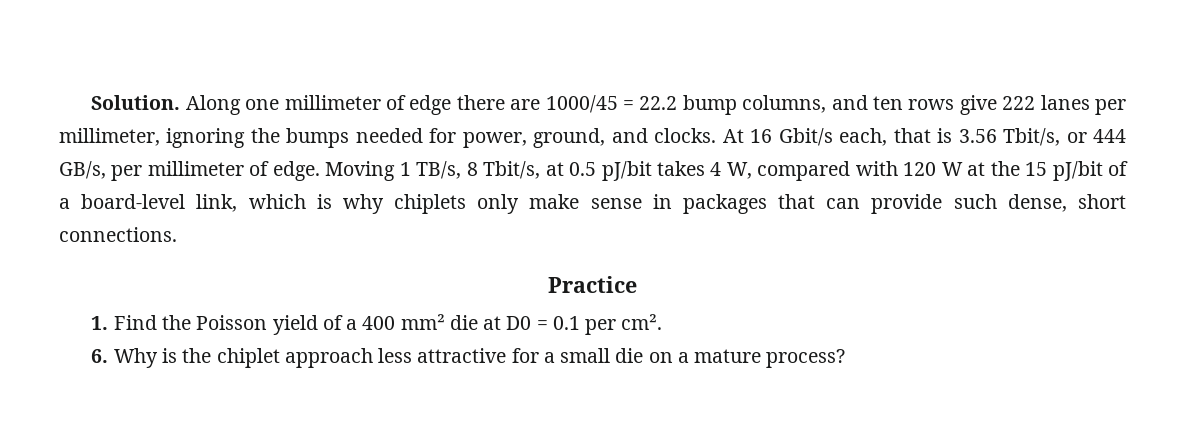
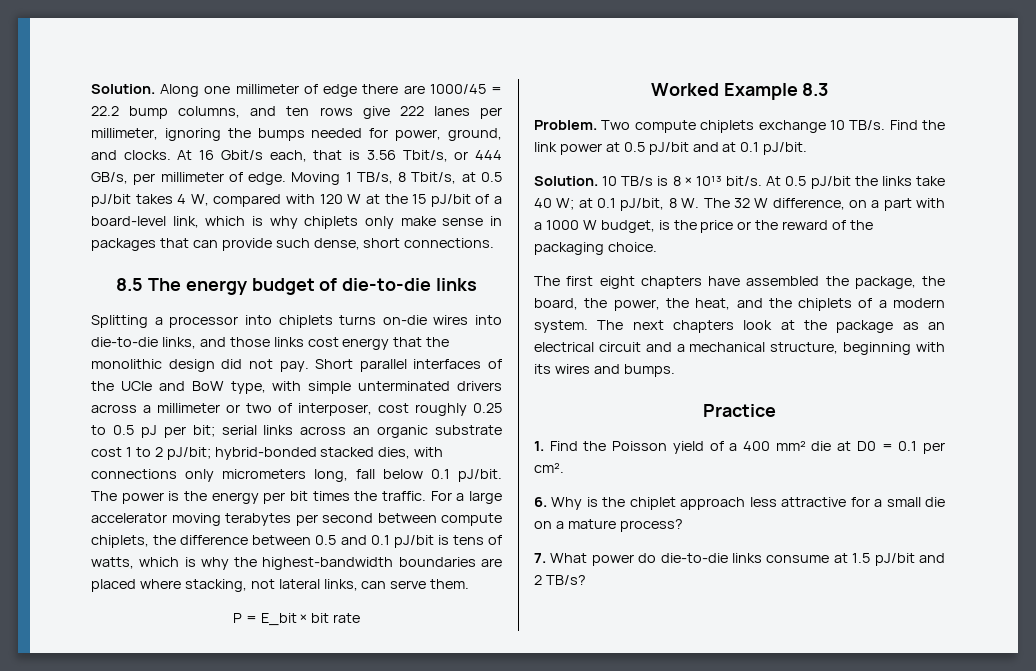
(177, 234) none -> [115,278,478,295] [91,315,502,328] [91,337,450,350] [91,359,502,372] [91,381,502,394] [91,403,502,416] [91,425,502,438] [91,447,444,460] [91,469,502,482] [91,491,503,504] [91,513,502,526] [91,535,503,548] [91,557,502,570] [91,579,470,592] [232,613,361,626] [650,83,829,100] [534,120,945,133] [534,142,808,155] [534,176,945,189] [534,198,945,211] [534,220,874,233] [534,242,657,255] [534,276,945,289] [534,298,946,311] [534,320,945,333] [534,342,945,355] [534,364,675,377] // 8.5 The energy budget of die-to-die links // Splitting a processor into chiplets turns on-die wires into die-to-die links, and those links cost energy that the monolithic design did not pay. Short parallel interfaces of the UCIe and BoW type, with simple unterminated drivers across a millimeter or two of interposer, cost roughly 0.25 to 0.5 pJ per bit; serial links across an organic substrate cost 1 to 2 pJ/bit; hybrid-bonded stacked dies, with connections only micrometers long, fall below 0.1 pJ/bit. The power is the energy per bit times the traffic. For a large accelerator moving terabytes per second between compute chiplets, the difference between 0.5 and 0.1 pJ/bit is tens of watts, which is why the highest-bandwidth boundaries are placed where stacking, not lateral links, can serve them. // P = E_bit × bit rate // Worked Example 8.3 // Problem. Two compute chiplets exchange 10 TB/s. Find the link power at 0.5 pJ/bit and at 0.1 pJ/bit. // Solution. 10 TB/s is 8 × 10¹³ bit/s. At 0.5 pJ/bit the links take 40 W; at 0.1 pJ/bit, 8 W. The 32 W difference, on a part with a 1000 W budget, is the price or the reward of the packaging choice. // The first eight chapters have assembled the package, the board, the power, the heat, and the chiplets of a modern system. The next chapters look at the package as an electrical circuit and a mechanical structure, beginning with its wires and bumps.
(846, 358) none -> [534,553,945,566] [534,575,586,585] // 7. What power do die-to-die links consume at 1.5 pJ/bit and 2 TB/s?

